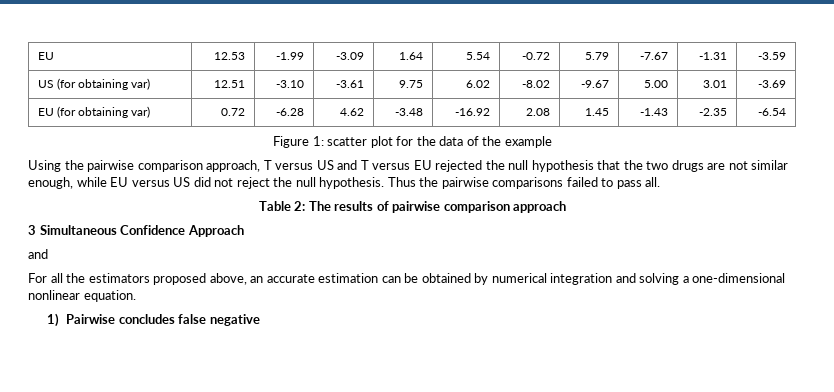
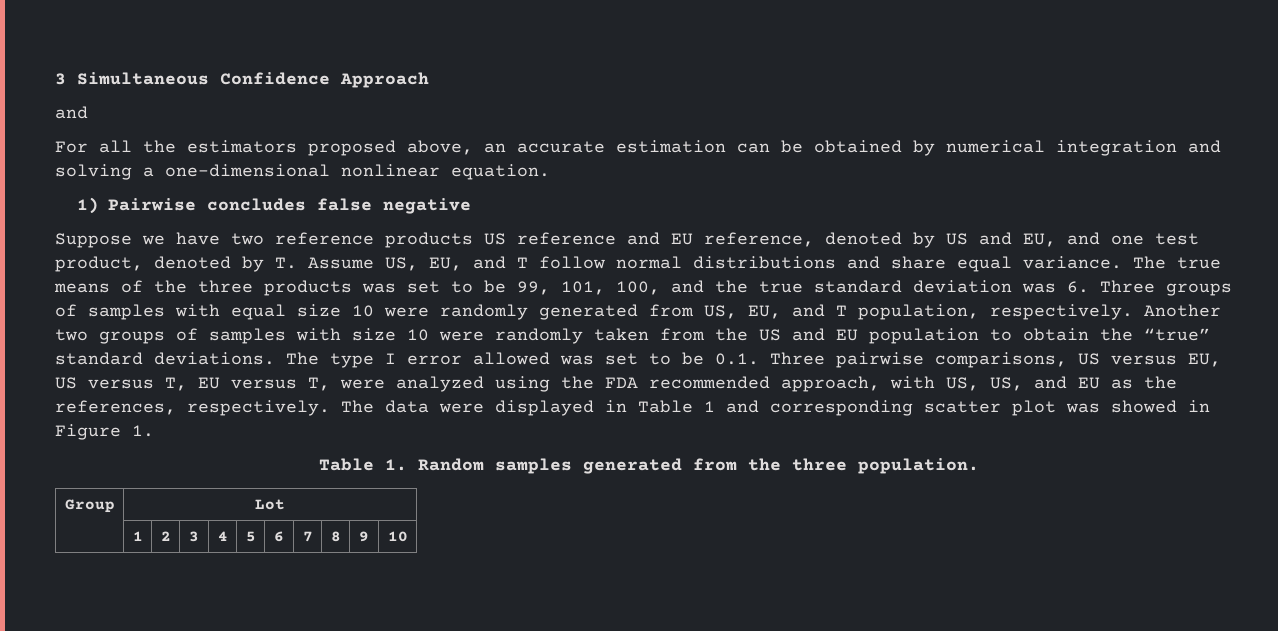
[38,52,55,60] [213,52,245,60] [275,52,304,60] [335,52,364,60] [398,52,423,60] [465,52,490,60] [521,52,550,60] [584,52,609,60] [639,52,668,60] [698,52,727,60] [757,52,786,60] [38,78,151,90] [213,80,245,88] [275,80,304,88] [335,80,364,88] [398,80,423,88] [465,80,490,88] [521,80,550,88] [580,80,609,88] [643,80,668,88] [702,80,727,88] [757,80,786,88] [38,106,151,118] [220,108,245,116] [275,108,304,116] [339,108,364,116] [394,108,423,116] [454,108,490,116] [525,108,550,116] [584,108,609,116] [639,108,668,116] [698,108,727,116] [757,108,786,116] [273,136,552,148] [28,160,789,172] [28,177,661,189] [258,201,567,213] EU | 12.53 | -1.99 | -3.09 | 1.64 | 5.54 | -0.72 | 5.79 | -7.67 | -1.31 | -3.59 // US (for obtaining var) | 12.51 | -3.10 | -3.61 | 9.75 | 6.02 | -8.02 | -9.67 | 5.00 | 3.01 | -3.69 // EU (for obtaining var) | 0.72 | -6.28 | 4.62 | -3.48 | -16.92 | 2.08 | 1.45 | -1.43 | -2.35 | -6.54 // Figure 1: scatter plot for the data of the example // Using the pairwise comparison approach, T versus US and T versus EU rejected the null hypothesis that the two drugs are not similar enough, while EU versus US did not reject the null hypothesis. Thus the pairwise comparisons failed to pass all. // Table 2: The results of pairwise comparison approach // -> (55, 79) none
(260, 320) none -> [55,232,1199,248] [55,256,1221,272] [54,280,1232,296] [55,304,1221,320] [55,328,1210,344] [55,352,1221,368] [55,376,1177,392] [55,400,1210,416] [55,424,154,440] [319,458,979,474] [64,499,115,513] [255,499,285,510] [132,531,143,541] [160,531,171,541] [189,531,199,542] [217,531,228,541] [245,531,256,542] [274,531,284,542] [302,531,313,542] [330,531,341,542] [359,531,369,542] [387,531,408,542] // Suppose we have two reference products US reference and EU reference, denoted by US and EU, and one test product, denoted by T. Assume US, EU, and T follow normal distributions and share equal variance. The true means of the three products was set to be 99, 101, 100, and the true standard deviation was 6. Three groups of samples with equal size 10 were randomly generated from US, EU, and T population, respectively. Another two groups of samples with size 10 were randomly taken from the US and EU population to obtain the “true” standard deviations. The type I error allowed was set to be 0.1. Three pairwise comparisons, US versus EU, US versus T, EU versus T, were analyzed using the FDA recommended approach, with US, US, and EU as the references, respectively. The data were displayed in Table 1 and corresponding scatter plot was showed in Figure 1. // Table 1. Random samples generated from the three population. // Group | Lot // | 1 | 2 | 3 | 4 | 5 | 6 | 7 | 8 | 9 | 10

